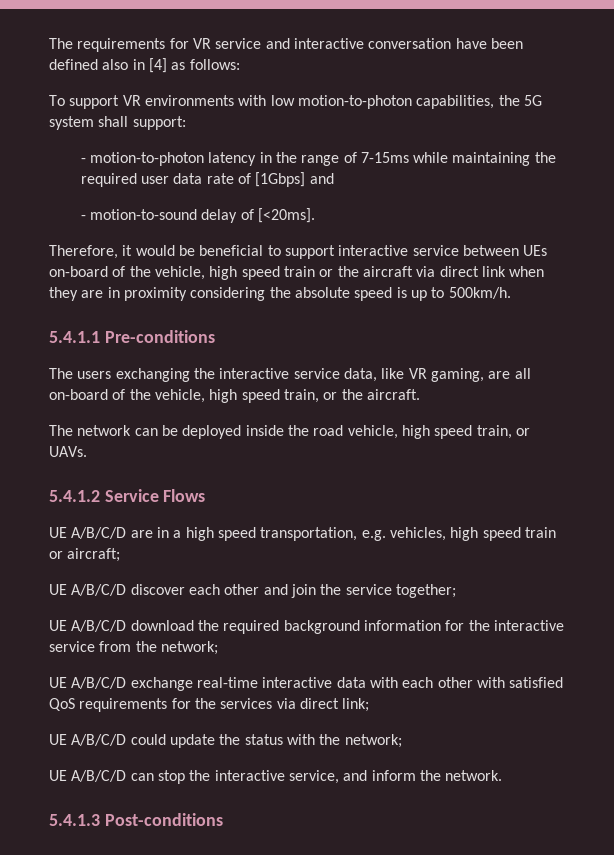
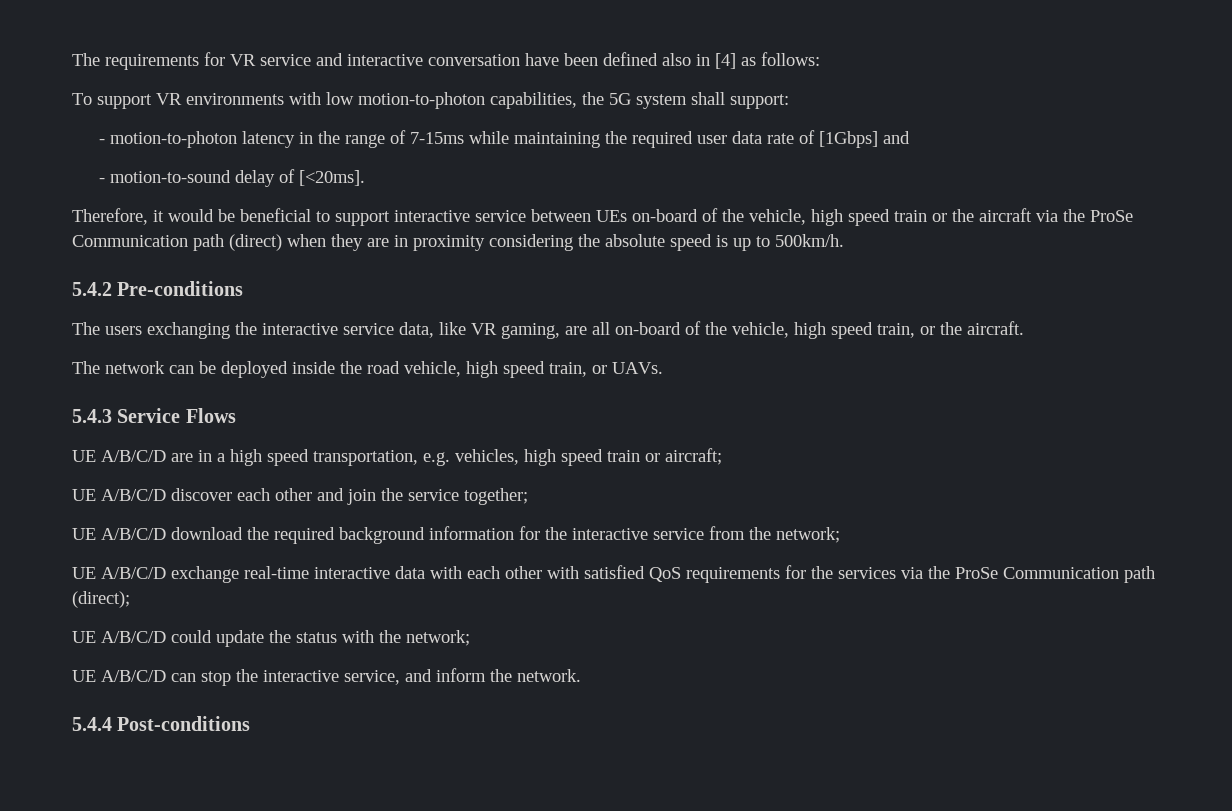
[439,266,506,277] direct link -> [1063,209,1133,222] [72,234,282,251] the ProSe Communication path (direct)
[49,331,100,343] 5.4.1.1 -> [72,282,112,296] 5.4.2
[49,490,100,502] 5.4.1.2 -> [72,409,112,423] 5.4.3
[299,698,370,712] direct link; -> [928,566,1155,583] [72,591,130,608] the ProSe Communication path (direct);
[49,814,100,826] 5.4.1.3 -> [72,717,112,731] 5.4.4

